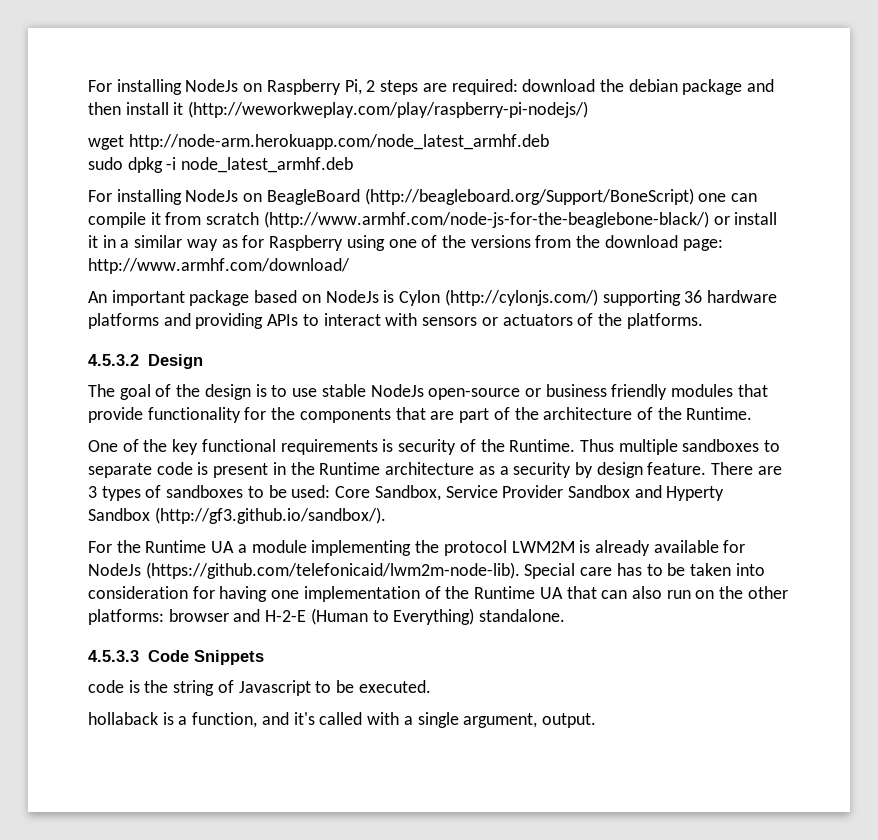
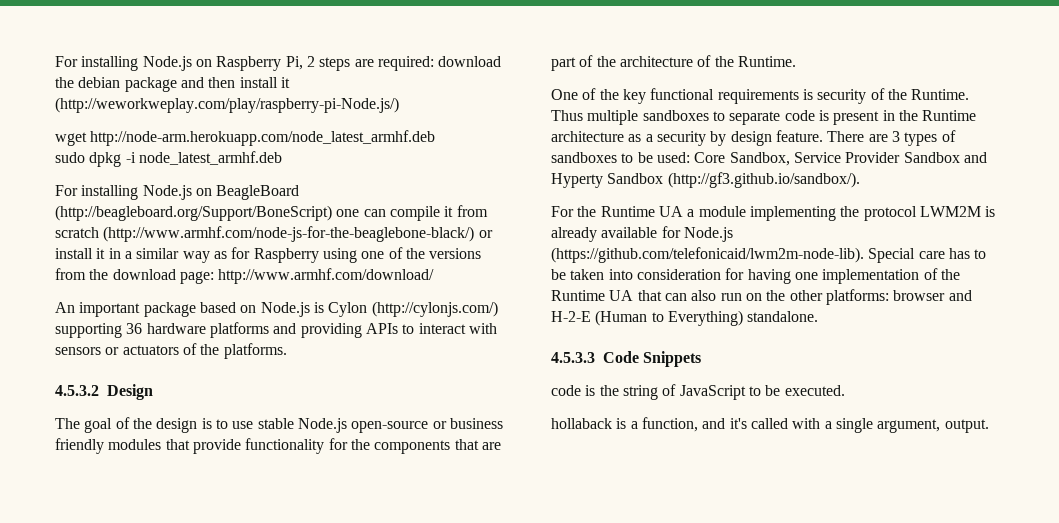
[88,79,239,95] For installing NodeJs -> [55,56,192,71] For installing Node.js
[188,101,589,118] (http://weworkweplay.com/play/raspberry-pi-nodejs/) -> [55,97,399,113] (http://weworkweplay.com/play/raspberry-pi-Node.js/)
[185,189,239,202] NodeJs -> [142,185,192,200] Node.js
[325,290,379,303] NodeJs -> [260,302,310,317] Node.js
[370,384,424,397] NodeJs -> [297,418,347,433] Node.js
[88,563,141,576] NodeJs -> [683,227,733,242] Node.js
[238,680,311,696] Javascript -> [679,385,746,400] JavaScript

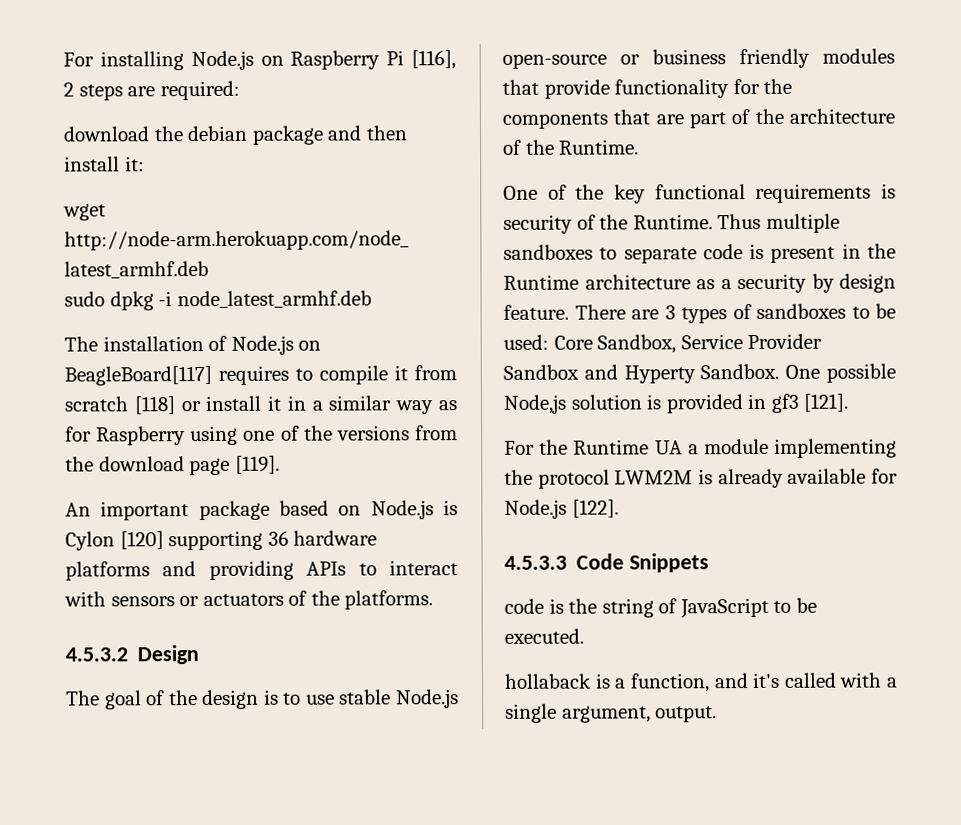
[285,56,303,70] Pi, -> [386,50,456,70] Pi [116],
(434, 63) none -> (240, 90) //
[280,77,290,88] [55,97,399,113] it (http://weworkweplay.com/play/raspberry-pi-Node.js/) -> [124,156,145,172] it:
[55,185,300,200] [55,205,386,221] For installing Node.js on BeagleBoard (http://beagleboard.org/Support/BoneScript) one can -> [64,335,322,355] [64,365,313,386] The installation of Node.js on BeagleBoard[117] requires to
[103,226,475,242] (http://www.armhf.com/node-js-for-the-beaglebone-black/) -> [133,396,176,415] [118]
[179,268,435,284] page: http://www.armhf.com/download/ -> [189,455,280,476] page [119].
[371,301,498,317] (http://cylonjs.com/) -> [119,531,164,550] [120]
[607,172,860,188] Sandbox (http://gf3.github.io/sandbox/). -> [700,363,896,383] [503,393,849,414] Sandbox. One possible Node,js solution is provided in gf3 [121].
[551,247,987,263] [551,268,960,284] [551,289,972,305] [551,310,819,326] (https://github.com/telefonicaid/lwm2m-node-lib). Special care has to be taken into consideration for having one implementation of the Runtime UA that can also run on the other platforms: browser and H-2-E (Human to Everything) standalone. -> [571,499,619,518] [122].

